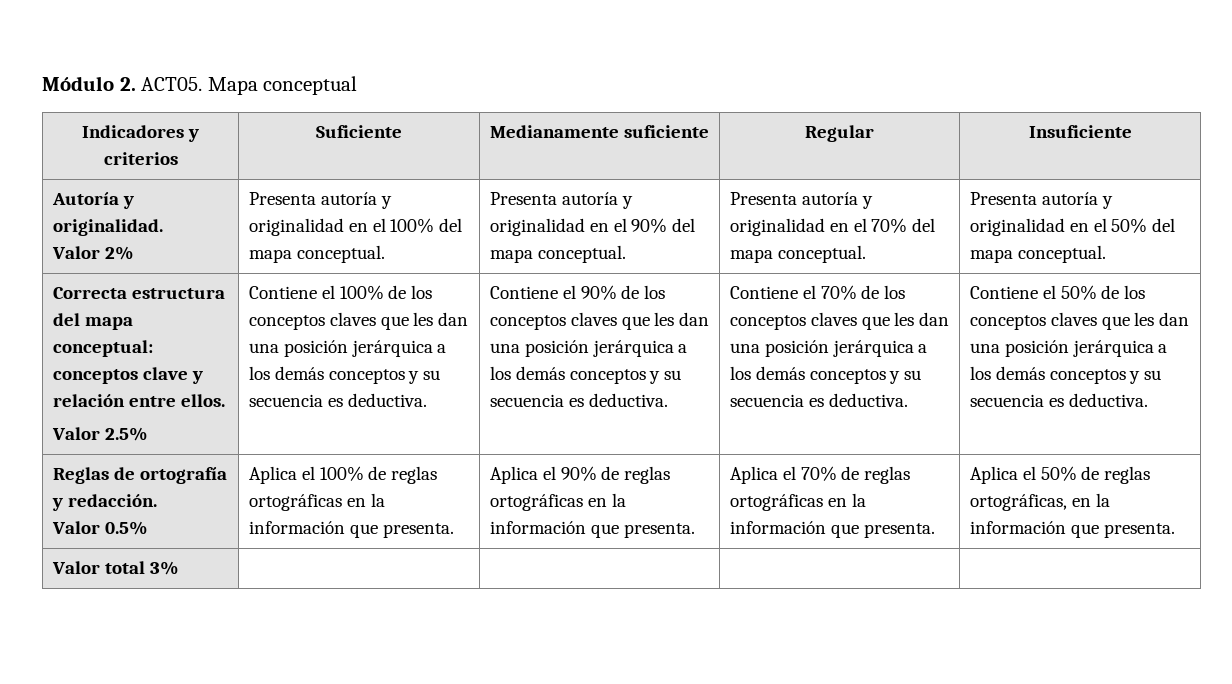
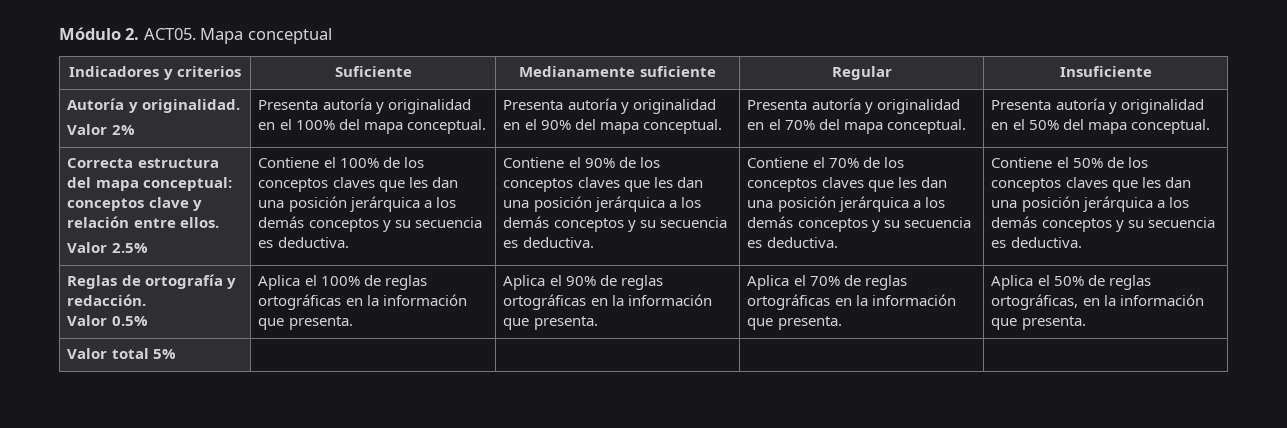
[149,561,179,575] 3% -> [152,349,176,359] 5%

